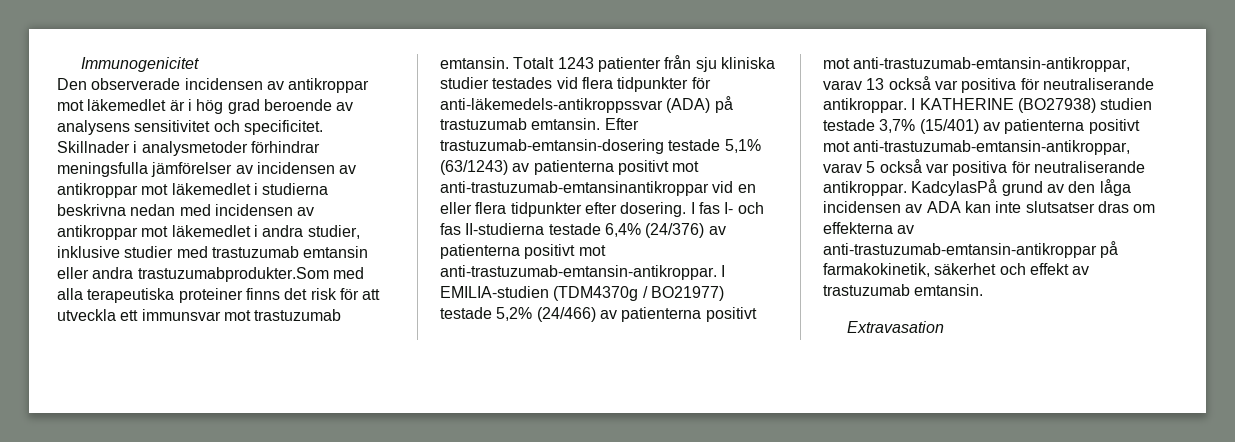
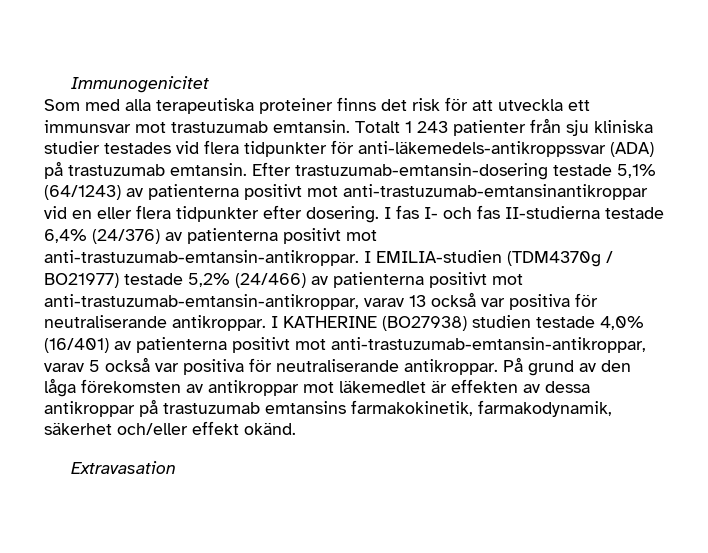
[57,78,370,93] [57,99,354,114] [57,120,323,135] [57,141,320,156] [57,162,357,177] [57,183,329,198] [57,204,315,216] [57,225,360,240] [57,246,369,258] [57,267,329,282] Den observerade incidensen av antikroppar mot läkemedlet är i hög grad beroende av analysens sensitivitet och specificitet. Skillnader i analysmetoder förhindrar meningsfulla jämförelser av incidensen av antikroppar mot läkemedlet i studierna beskrivna nedan med incidensen av antikroppar mot läkemedlet i andra studier, inklusive studier med trastuzumab emtansin eller andra trastuzumabprodukter.Som -> [44,99,80,111] Som
[557,57,594,69] 1243 -> [405,121,448,133] 1 243
[440,160,508,175] (63/1243) -> [44,185,121,200] (64/1243)
[879,119,979,134] 3,7% (15/401) -> [600,316,644,330] [44,338,109,353] 4,0% (16/401)
[911,179,998,196] KadcylasPå -> [503,357,523,372] På
[823,201,1156,213] [823,222,915,234] [823,241,1119,258] [823,263,1090,277] [823,284,984,296] incidensen av ADA kan inte slutsatser dras om effekterna av anti-trastuzumab-emtansin-antikroppar på farmakokinetik, säkerhet och effekt av trastuzumab emtansin. -> [81,379,590,396] [44,399,612,417] [44,421,296,435] förekomsten av antikroppar mot läkemedlet är effekten av dessa antikroppar på trastuzumab emtansins farmakokinetik, farmakodynamik, säkerhet och/eller effekt okänd.

